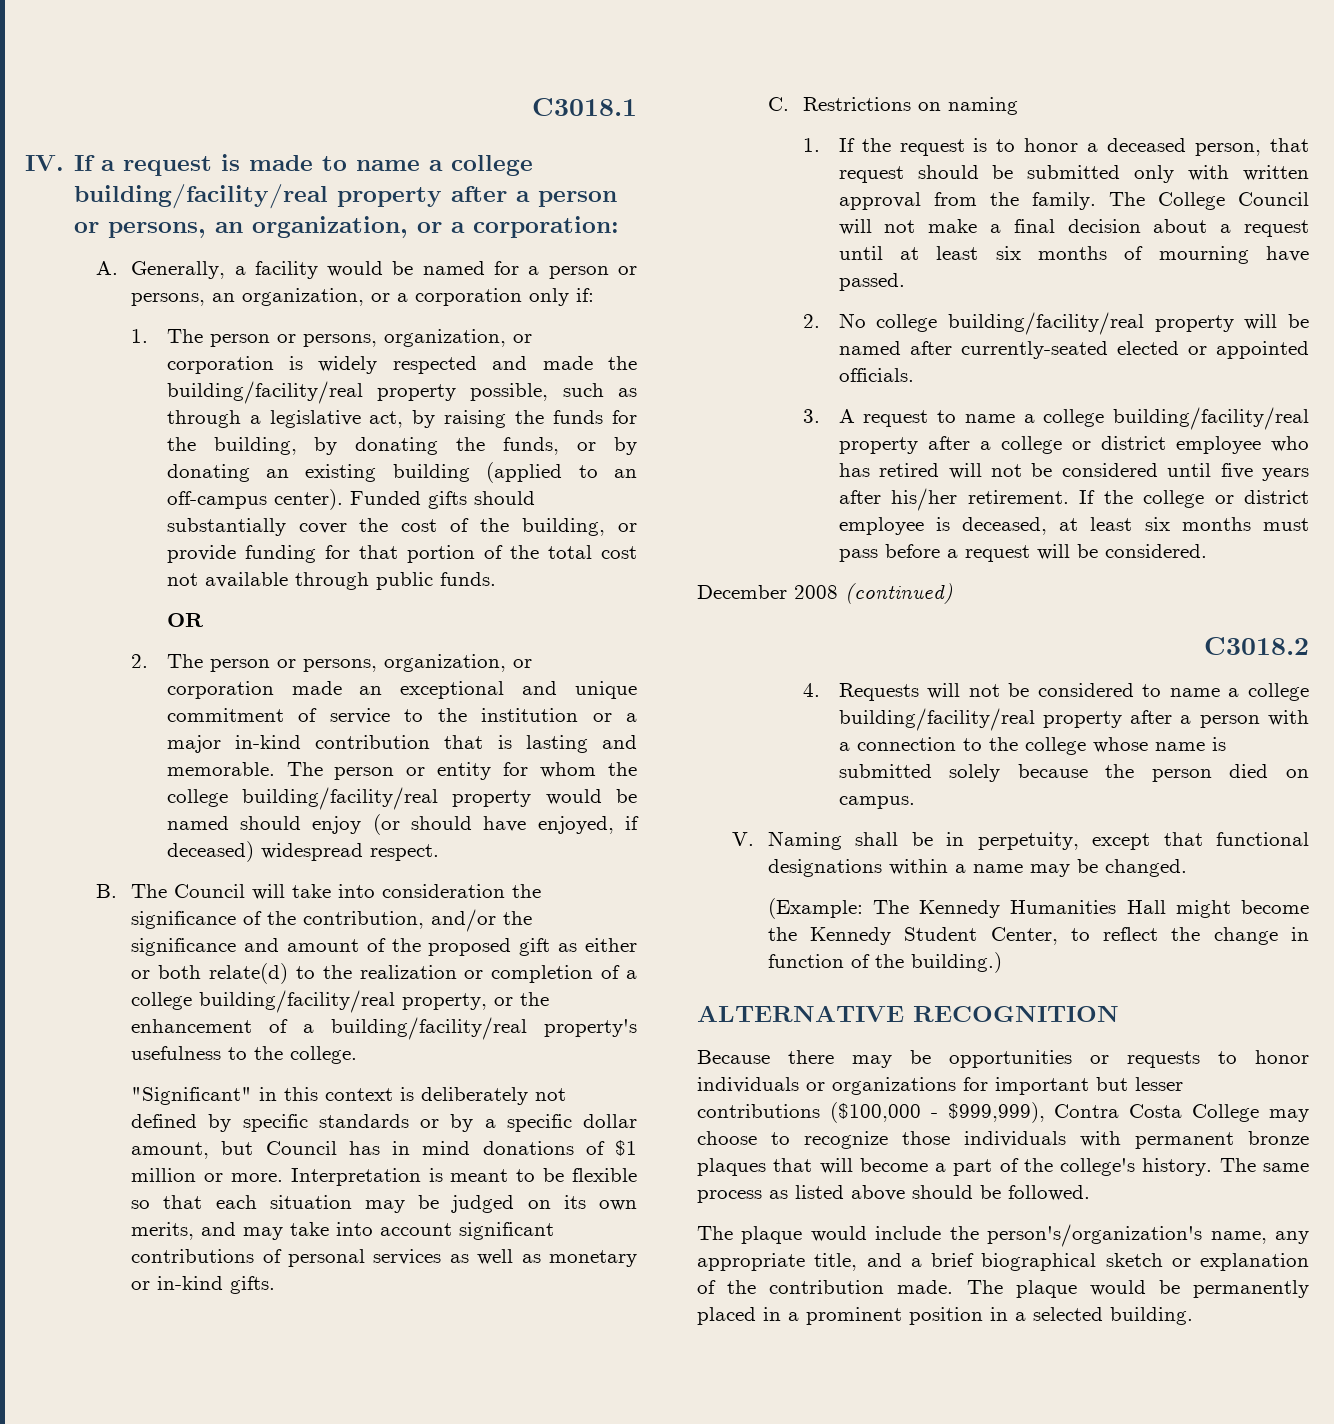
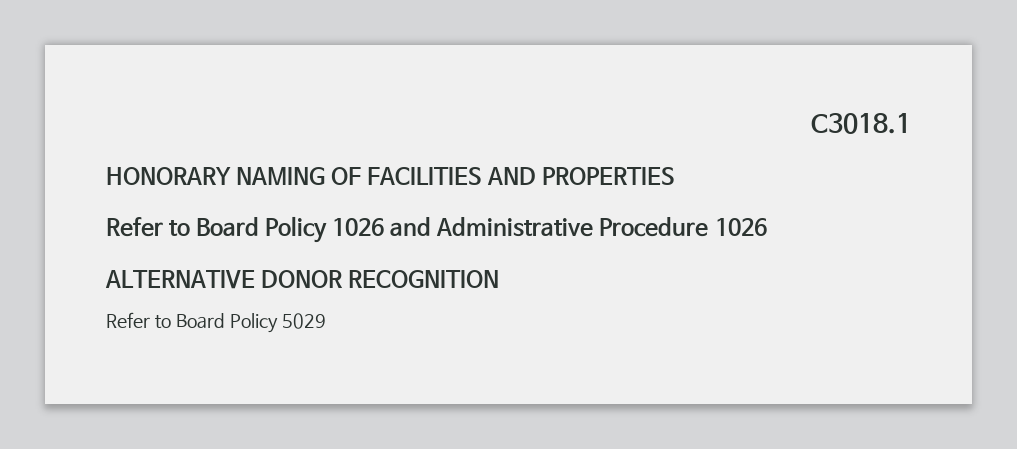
[25,154,534,176] [74,184,618,209] [74,216,620,238] [95,261,637,279] [131,288,595,306] [131,329,532,347] [166,356,638,374] [166,381,638,404] [166,410,637,428] [166,437,637,455] [166,462,638,483] [166,489,535,510] [166,518,637,536] [166,545,637,563] [166,572,496,590] [166,613,204,627] [131,654,532,672] [166,681,637,699] [166,708,638,724] [166,735,637,753] [166,762,637,780] [166,787,638,810] [166,814,639,835] [166,841,439,862] [95,884,542,900] [131,909,533,932] [131,938,637,956] [131,963,637,984] [131,990,550,1013] [131,1017,637,1040] [131,1046,358,1064] [131,1087,567,1105] [131,1114,637,1132] [131,1140,637,1159] [131,1168,637,1186] [131,1195,638,1213] [131,1222,555,1240] [131,1249,637,1267] [131,1276,276,1294] [767,97,1019,115] [803,138,1309,156] [838,165,1309,183] [838,192,1309,210] [838,219,1309,237] [838,246,1309,264] [838,273,905,291] [803,312,1309,335] [838,341,1309,359] [838,368,914,382] [803,407,1309,430] [838,436,1309,454] [838,463,1309,481] [838,488,1309,511] [838,517,1309,535] [838,544,1207,562] [697,583,953,604] [1204,637,1309,655] [803,683,1309,701] [838,708,1309,731] [838,737,1226,755] [838,764,1309,782] [838,796,915,809] [732,831,1309,850] [767,859,1187,877] [767,898,1309,919] [767,927,1309,945] [767,952,1002,973] IV. If a request is made to name a college building/facility/real property after a person or persons, an organization, or a corporation: // A. Generally, a facility would be named for a person or persons, an organization, or a corporation only if: // 1. The person or persons, organization, or corporation is widely respected and made the building/facility/real property possible, such as through a legislative act, by raising the funds for the building, by donating the funds, or by donating an existing building (applied to an off-campus center). Funded gifts should substantially cover the cost of the building, or provide funding for that portion of the total cost not available through public funds. // OR // 2. The person or persons, organization, or corporation made an exceptional and unique commitment of service to the institution or a major in-kind contribution that is lasting and memorable. The person or entity for whom the college building/facility/real property would be named should enjoy (or should have enjoyed, if deceased) widespread respect. // B. The Council will take into consideration the significance of the contribution, and/or the significance and amount of the proposed gift as either or both relate(d) to the realization or completion of a college building/facility/real property, or the enhancement of a building/facility/real property's usefulness to the college. // "Significant" in this context is deliberately not defined by specific standards or by a specific dollar amount, but Council has in mind donations of $1 million or more. Interpretation is meant to be flexible so that each situation may be judged on its own merits, and may take into account significant contributions of personal services as well as monetary or in-kind gifts. // C. Restrictions on naming // 1. If the request is to honor a deceased person, that request should be submitted only with written approval from the family. The College Council will not make a final decision about a request until at least six months of mourning have passed. // 2. No college building/facility/real property will be named after currently-seated elected or appointed officials. // 3. A request to name a college building/facility/real property after a college or district employee who has retired will not be considered until five years after his/her retirement. If the college or district employee is deceased, at least six months must pass before a request will be considered. // December 2008 (continued) // C3018.2 // 4. Requests will not be considered to name a college building/facility/real property after a person with a connection to the college whose name is submitted solely because the person died on campus. // V. Naming shall be in perpetuity, except that functional designations within a name may be changed. // (Example: The Kennedy Humanities Hall might become the Kennedy Student Center, to reflect the change in function of the building.) -> [106,167,676,185] [106,216,767,243] HONORARY NAMING OF FACILITIES AND PROPERTIES // Refer to Board Policy 1026 and Administrative Procedure 1026
(904, 1013) none -> [261,270,344,288] DONOR
[697,1050,1309,1068] [697,1077,1183,1095] [697,1102,1309,1123] [697,1131,1309,1149] [697,1158,1309,1176] [697,1185,1090,1203] [697,1224,1309,1247] [697,1253,1309,1271] [697,1280,1309,1298] [697,1307,1193,1325] Because there may be opportunities or requests to honor individuals or organizations for important but lesser contributions ($100,000 - $999,999), Contra Costa College may choose to recognize those individuals with permanent bronze plaques that will become a part of the college's history. The same process as listed above should be followed. // The plaque would include the person's/organization's name, any appropriate title, and a brief biographical sketch or explanation of the contribution made. The plaque would be permanently placed in a prominent position in a selected building. -> [106,312,327,333] Refer to Board Policy 5029

